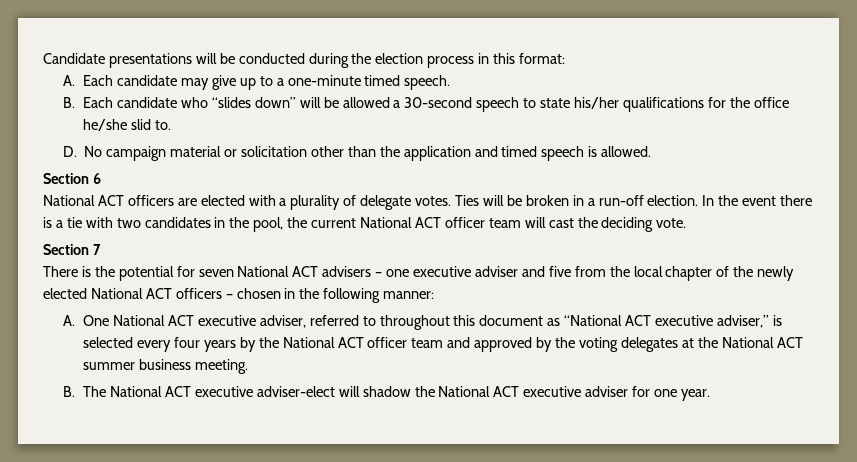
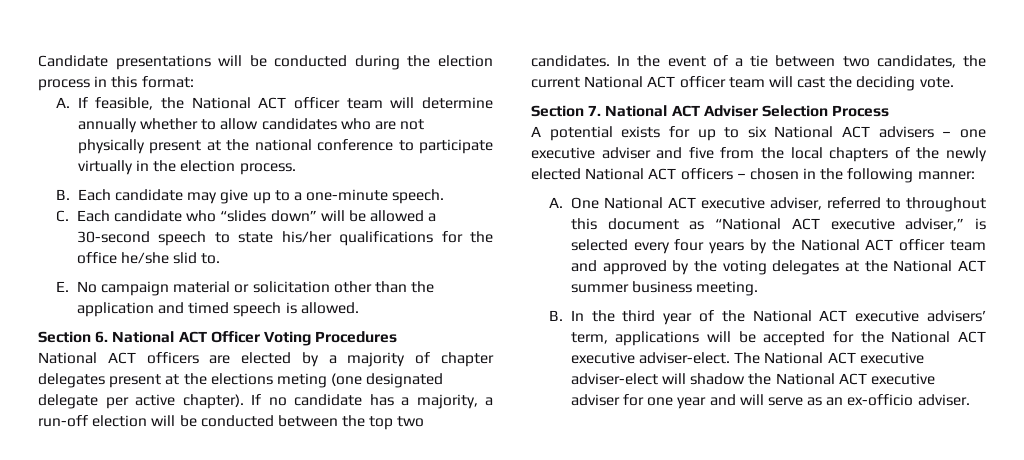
(76, 80) none -> [77,97,493,110] [77,118,425,133] [77,139,493,154] [77,160,296,175] [56,189,71,200] If feasible, the National ACT officer team will determine annually whether to allow candidates who are not physically present at the national conference to participate virtually in the election process. // B.
[364,75,401,86] timed -> (389, 195) none
[63,97,76,108] B. -> [56,210,70,222] C.
[63,146,78,157] D. -> [56,281,70,292] E.
[92,173,101,184] 6 -> [95,331,398,346] 6. National ACT Officer Voting Procedures
[248,195,813,210] [43,217,284,232] with a plurality of delegate votes. Ties will be broken in a run-off election. In the event there is a tie with two candidates in the pool, -> [301,352,494,367] [38,373,444,388] [38,394,493,409] [38,415,425,430] [531,55,956,68] by a majority of chapter delegates present at the elections meting (one designated delegate per active chapter). If no candidate has a majority, a run-off election will be conducted between the top two candidates. In the event of a tie between two candidates,
[92,244,101,255] [43,266,234,281] 7 // There is the potential for seven -> [588,105,890,117] [531,126,767,141] 7. National ACT Adviser Selection Process // A potential exists for up to six
[665,266,713,281] chapter -> [829,147,889,162] chapters
(76, 391) none -> [570,310,986,325] [570,331,986,346] [570,352,730,364] In the third year of the National ACT executive advisers’ term, applications will be accepted for the National ACT executive adviser-elect.
[680,389,710,401] year. -> [677,394,970,409] year and will serve as an ex-officio adviser.

